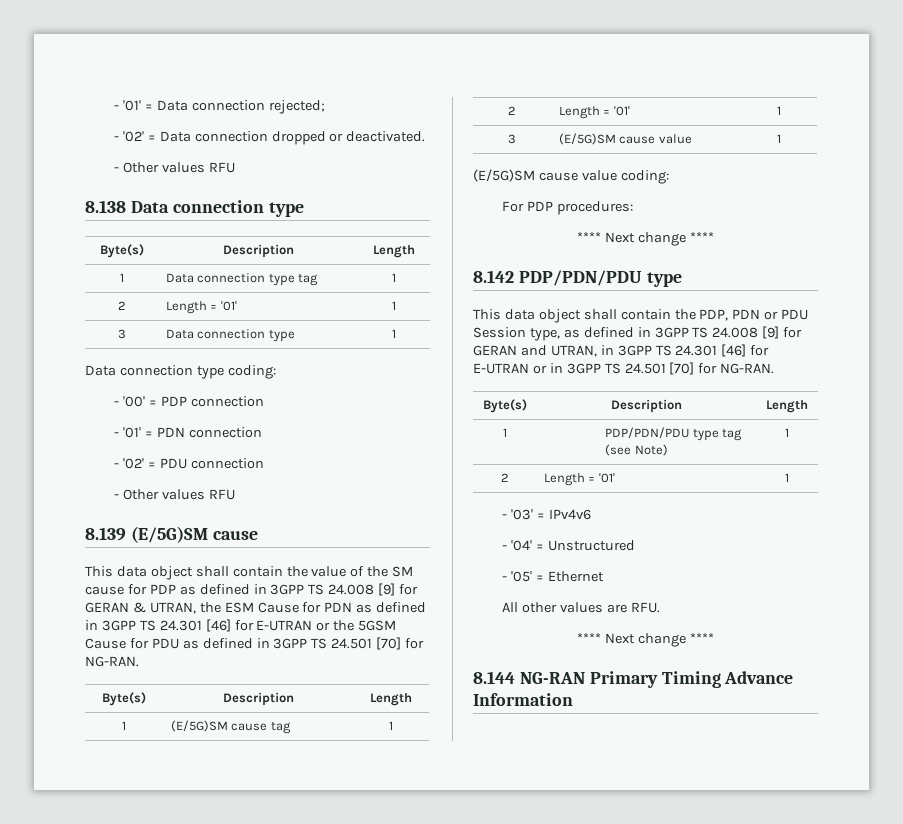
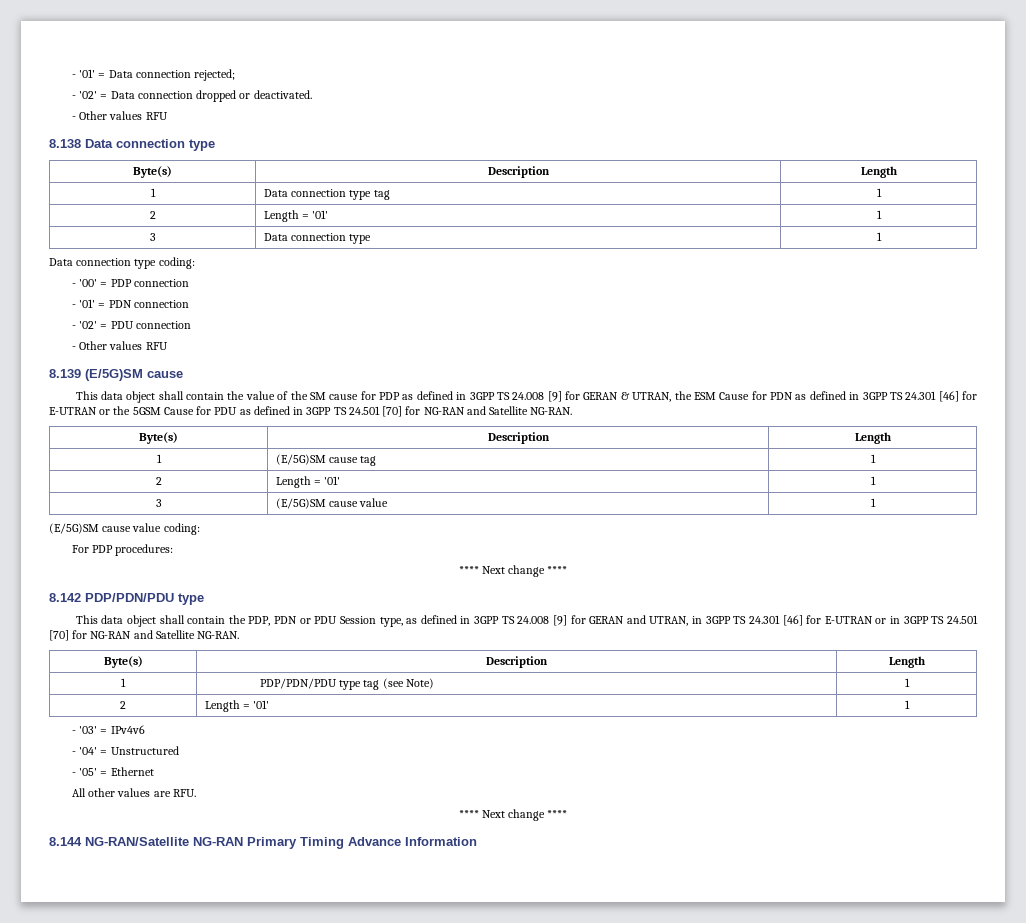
(425, 643) none -> [423,406,529,415] NG-RAN and Satellite
(718, 368) none -> [90,630,195,639] NG-RAN and Satellite
(515, 677) none -> [85,837,189,846] NG-RAN/Satellite

